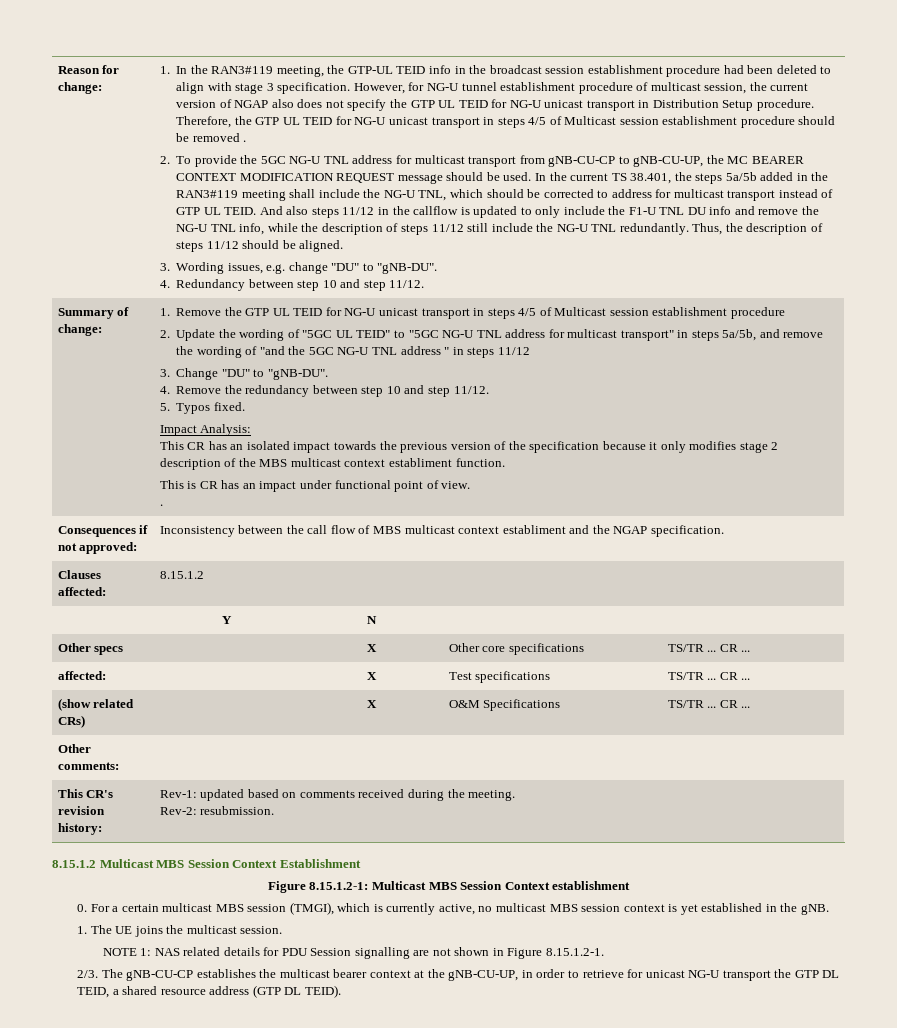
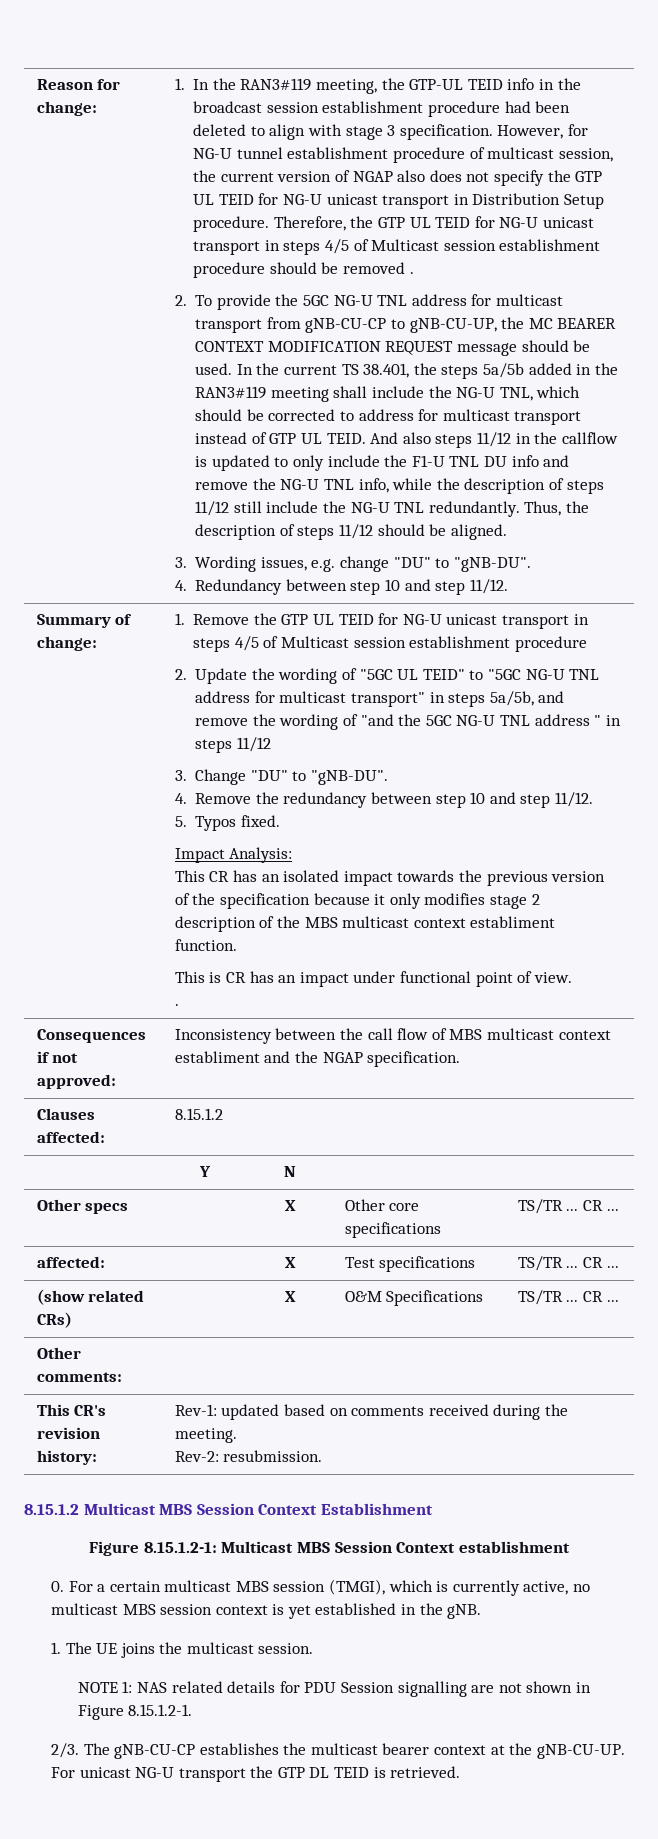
[448,969,644,981] gNB-CU-UP, in order to retrieve for -> [536,1744,625,1759] [50,1767,75,1778] gNB-CU-UP. For
[77,985,341,998] TEID, a shared resource address (GTP DL TEID). -> [334,1766,461,1778] TEID is retrieved.

